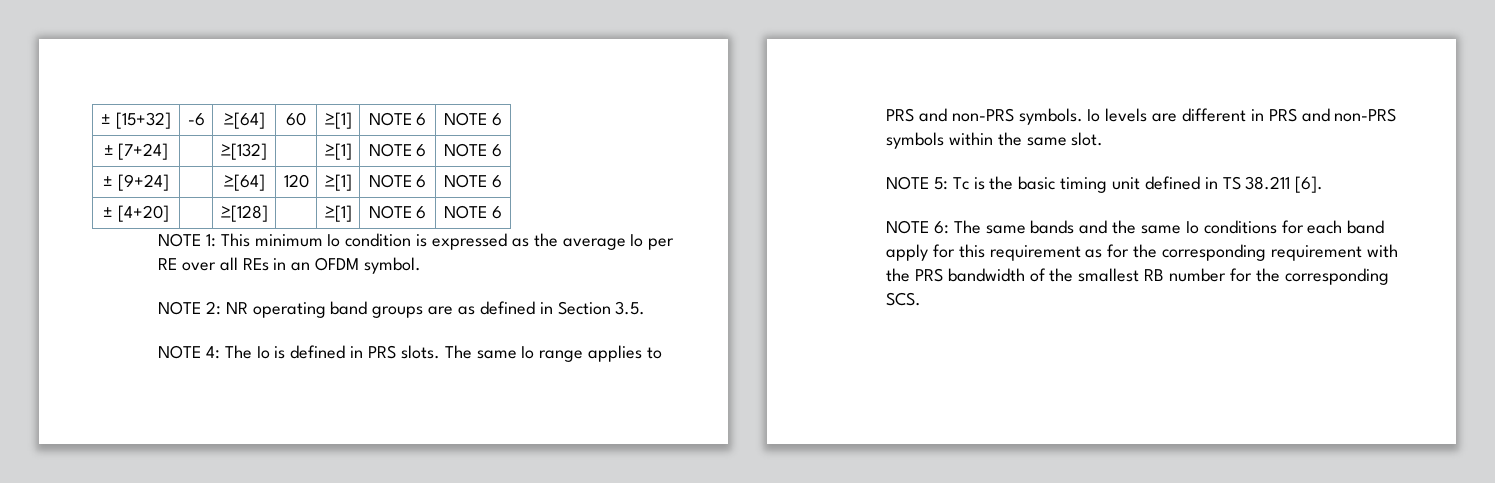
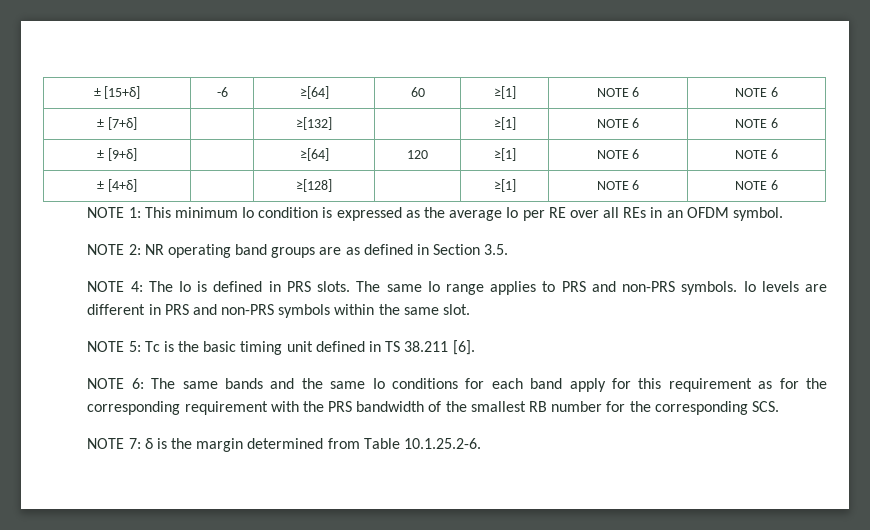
[101,112,171,129] ± [15+32] -> [93,86,141,99] ± [15+δ]
[118,143,169,160] [7+24] -> [107,117,137,130] [7+δ]
[117,174,169,191] [9+24] -> [107,148,137,161] [9+δ]
[117,205,169,222] [4+20] -> [107,179,137,192] [4+δ]
(921, 299) none -> [87,438,481,452] // NOTE 7: δ is the margin determined from Table 10.1.25.2-6.

